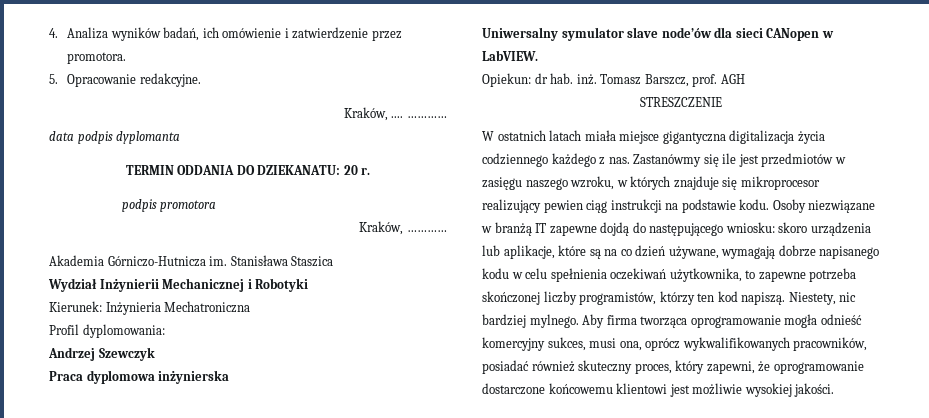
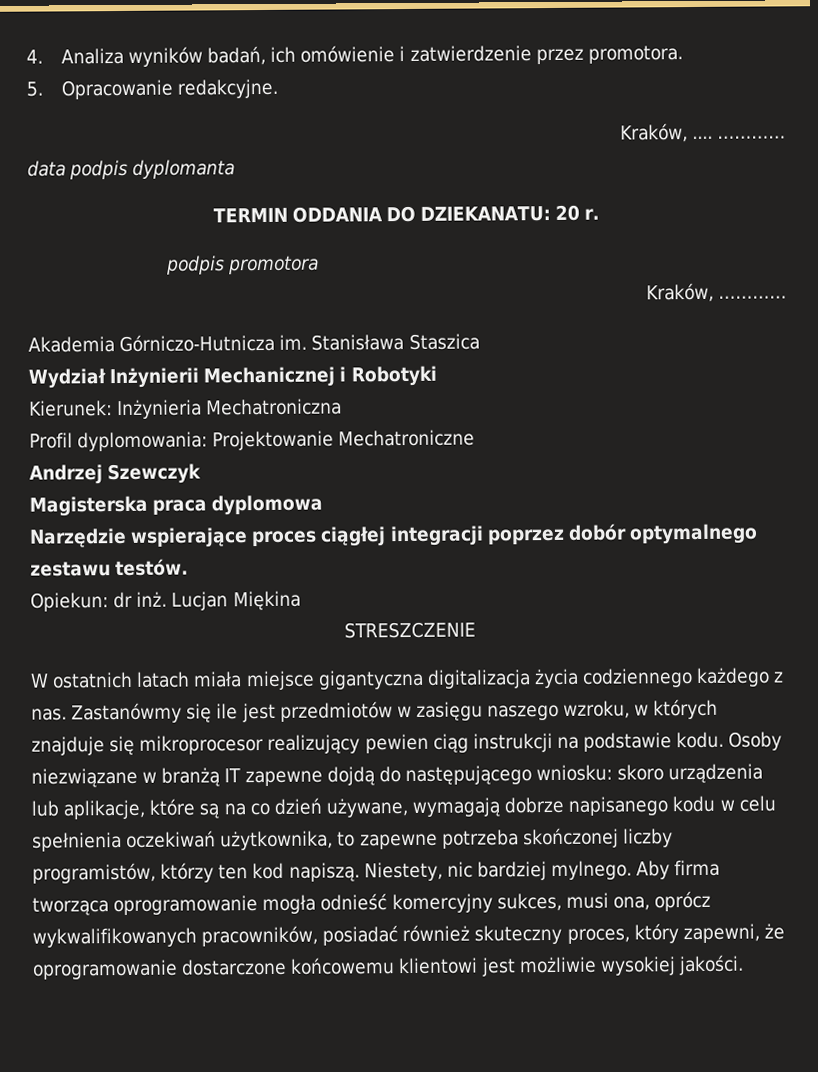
(165, 331) none -> [212,429,476,451] Projektowanie Mechatroniczne
[49,371,83,381] Praca -> [29,495,208,517] Magisterska praca
[158,370,230,384] [482,27,834,41] [482,50,538,61] [482,73,745,87] inżynierska // Uniwersalny symulator slave node’ów dla sieci CANopen w LabVIEW. // Opiekun: dr hab. inż. Tomasz Barszcz, prof. AGH -> [29,523,758,548] [30,558,190,577] [30,590,301,612] // Narzędzie wspierające proces ciągłej integracji poprzez dobór optymalnego zestawu testów. // Opiekun: dr inż. Lucjan Miękina

